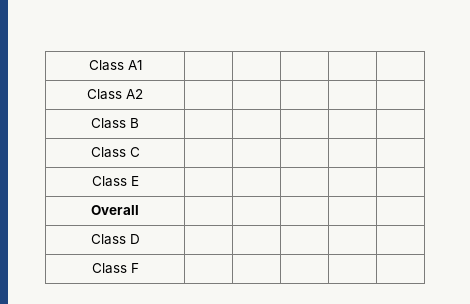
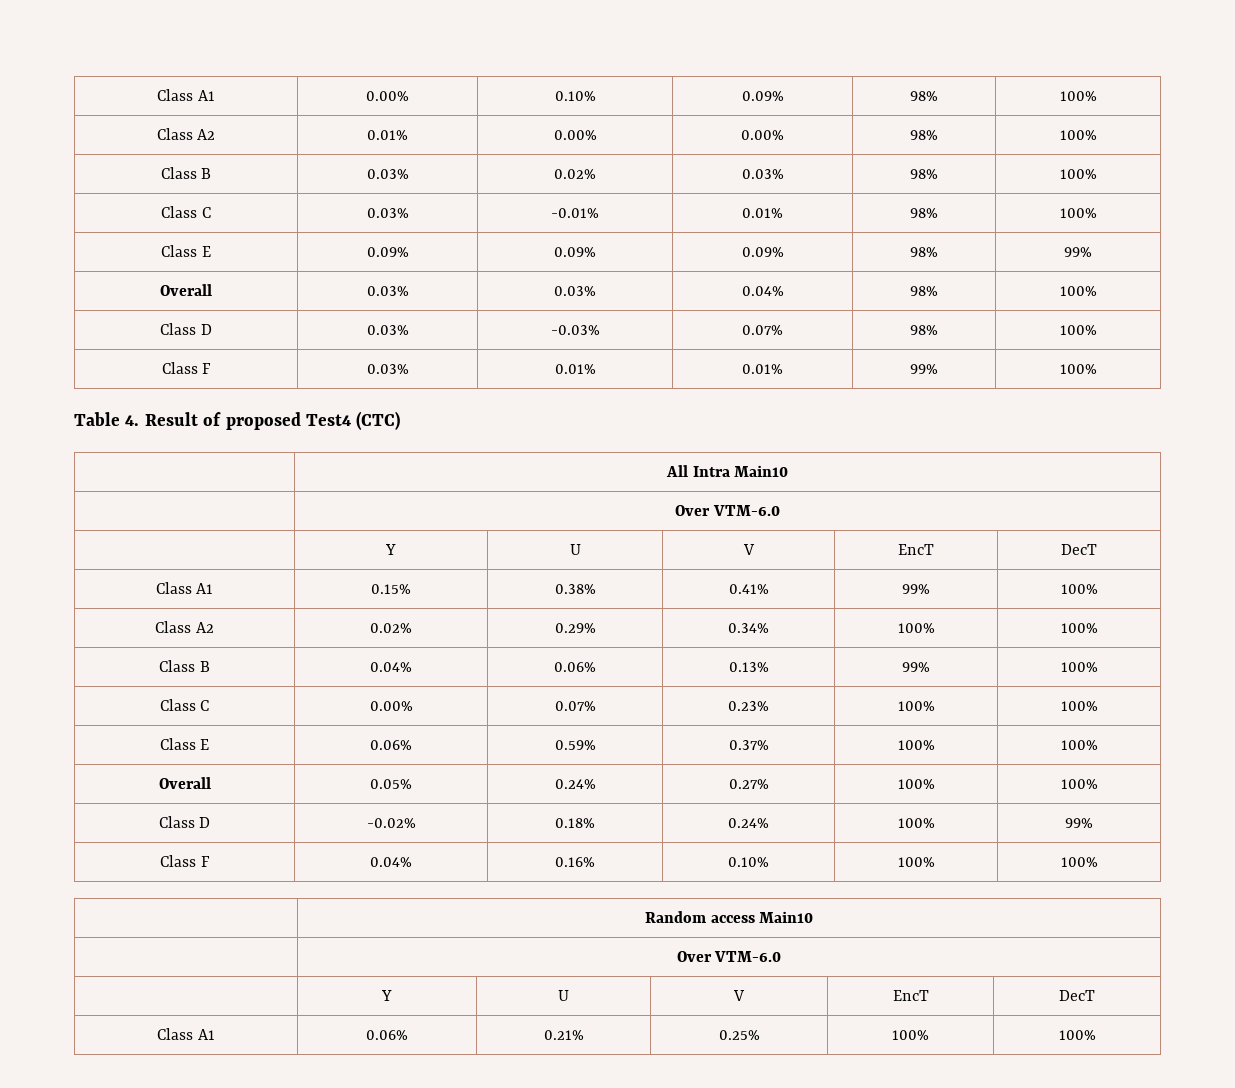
[88,60,142,71] [87,89,143,100] [91,118,139,129] [90,147,140,158] [91,176,139,187] [91,205,139,215] [90,234,140,245] [91,263,139,274] Class A1 | | | | | // Class A2 | | | | | // Class B | | | | | // Class C | | | | | // Class E | | | | | // Overall | | | | | // Class D | | | | | // Class F | | | | | -> [157,89,215,101] [366,91,409,101] [554,91,596,101] [741,91,784,101] [910,91,938,101] [1059,91,1097,101] [156,128,216,140] [367,130,408,140] [553,130,597,140] [741,130,784,140] [910,130,938,140] [1059,130,1097,140] [160,167,212,179] [366,169,409,179] [554,169,596,179] [741,169,784,179] [910,169,938,179] [1059,169,1097,179] [161,206,211,218] [366,208,409,218] [551,208,599,218] [742,208,783,218] [910,208,938,218] [1059,208,1097,218] [161,245,211,257] [366,247,409,257] [554,247,596,257] [741,247,784,257] [910,247,938,257] [1064,247,1092,257] [160,284,212,296] [366,286,409,296] [554,286,596,296] [741,286,784,296] [910,286,938,296] [1059,286,1097,296] [160,323,212,335] [366,325,409,335] [550,325,600,335] [742,325,783,335] [910,325,938,335] [1059,325,1097,335] [161,362,212,374] [366,364,409,374] [554,364,596,374] [742,364,783,374] [910,364,938,374] [1059,364,1097,374] [74,411,401,430] [665,465,789,477] [675,505,780,516] [385,544,396,555] [569,544,581,555] [742,544,755,555] [898,544,934,555] [1061,544,1097,555] [155,582,214,594] [371,584,411,594] [554,584,596,594] [728,584,769,594] [902,584,930,594] [1060,584,1098,594] [155,621,214,633] [370,623,412,633] [554,623,596,633] [728,623,769,633] [897,623,935,633] [1060,623,1098,633] [159,660,210,672] [370,662,412,672] [554,662,596,672] [728,662,769,672] [902,662,930,672] [1060,662,1098,672] [159,699,210,711] [369,701,413,711] [554,701,596,711] [728,701,769,711] [897,701,935,711] [1060,701,1098,711] [159,738,210,750] [370,740,412,750] [554,740,596,750] [728,740,769,750] [897,740,935,750] [1060,740,1098,750] [158,777,211,789] [370,779,412,789] [554,779,596,789] [728,779,769,789] [897,779,935,789] [1060,779,1098,789] [158,816,211,828] [366,818,416,828] [555,818,595,828] [728,818,769,828] [897,818,935,828] [1065,818,1093,828] [160,855,210,867] [370,857,412,867] [555,857,595,867] [728,857,769,867] [897,857,935,867] [1060,857,1098,867] [644,911,814,923] [676,951,782,962] [381,990,392,1001] [558,990,569,1001] [733,990,745,1001] [892,990,929,1001] [1059,990,1095,1001] [157,1028,215,1040] [366,1030,408,1040] [543,1030,584,1040] [718,1030,760,1040] [892,1030,929,1040] [1058,1030,1096,1040] Class A1 | 0.00% | 0.10% | 0.09% | 98% | 100% // Class A2 | 0.01% | 0.00% | 0.00% | 98% | 100% // Class B | 0.03% | 0.02% | 0.03% | 98% | 100% // Class C | 0.03% | -0.01% | 0.01% | 98% | 100% // Class E | 0.09% | 0.09% | 0.09% | 98% | 99% // Overall | 0.03% | 0.03% | 0.04% | 98% | 100% // Class D | 0.03% | -0.03% | 0.07% | 98% | 100% // Class F | 0.03% | 0.01% | 0.01% | 99% | 100% // Table 4. Result of proposed Test4 (CTC) // | All Intra Main10 // | Over VTM-6.0 // | Y | U | V | EncT | DecT // Class A1 | 0.15% | 0.38% | 0.41% | 99% | 100% // Class A2 | 0.02% | 0.29% | 0.34% | 100% | 100% // Class B | 0.04% | 0.06% | 0.13% | 99% | 100% // Class C | 0.00% | 0.07% | 0.23% | 100% | 100% // Class E | 0.06% | 0.59% | 0.37% | 100% | 100% // Overall | 0.05% | 0.24% | 0.27% | 100% | 100% // Class D | -0.02% | 0.18% | 0.24% | 100% | 99% // Class F | 0.04% | 0.16% | 0.10% | 100% | 100% // | Random access Main10 // | Over VTM-6.0 // | Y | U | V | EncT | DecT // Class A1 | 0.06% | 0.21% | 0.25% | 100% | 100%

